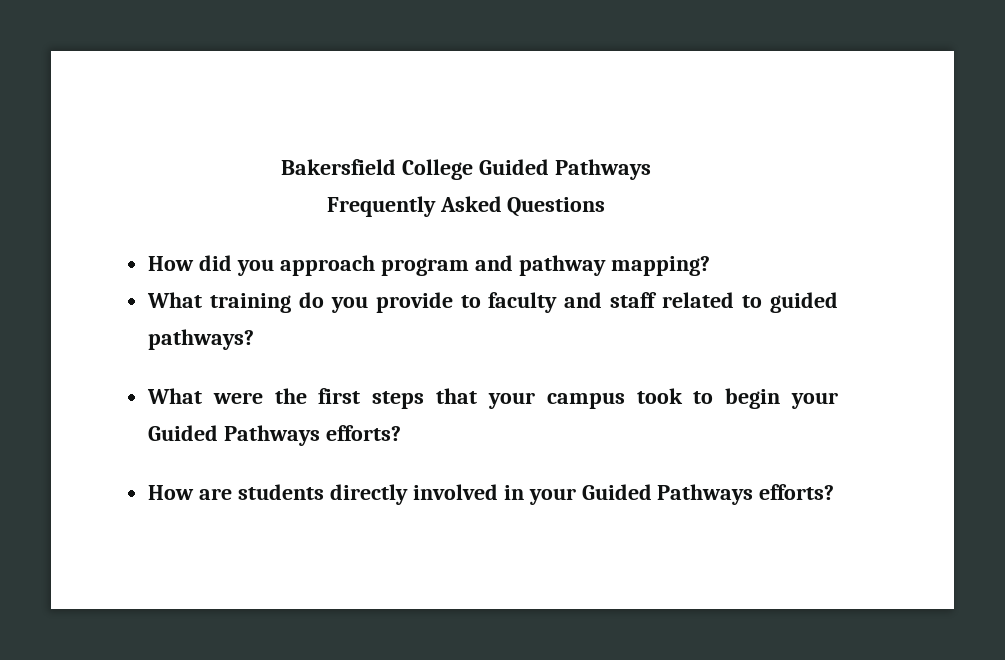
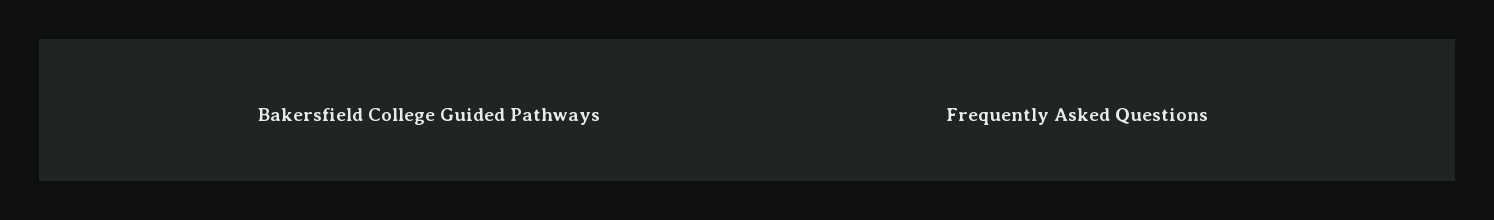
[147,255,710,276] [146,292,838,313] [147,329,254,350] [146,388,838,409] [147,425,401,446] [147,484,835,505] // How did you approach program and pathway mapping? // What training do you provide to faculty and staff related to guided pathways? // What were the first steps that your campus took to begin your Guided Pathways efforts? // How are students directly involved in your Guided Pathways efforts? -> (1209, 116) none

